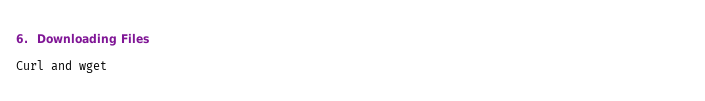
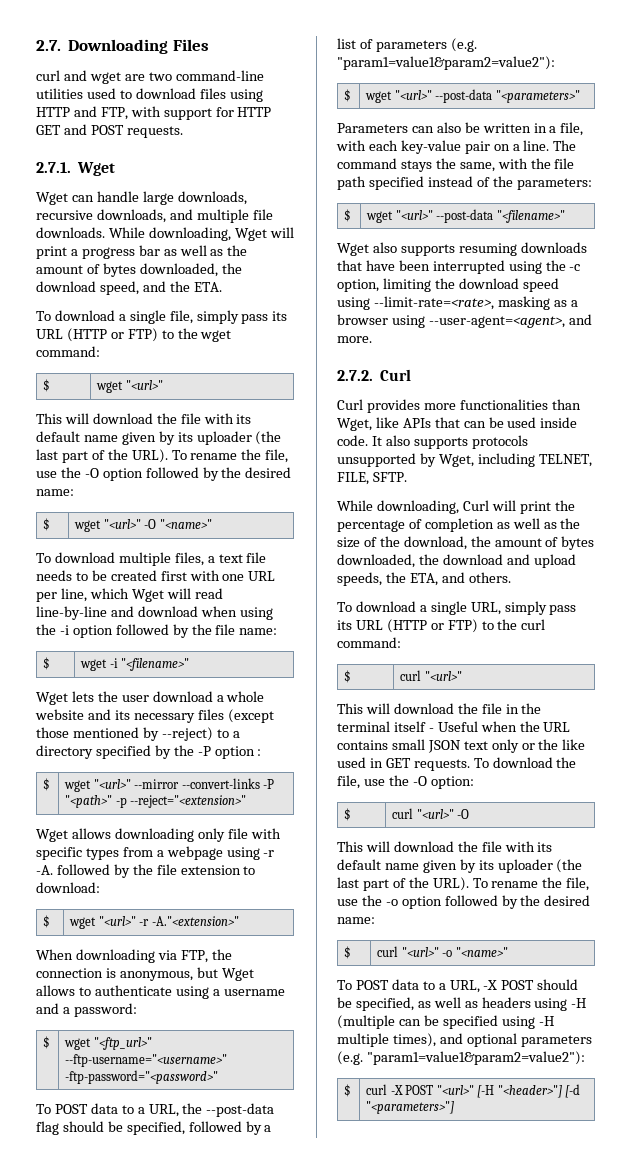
[16,34,28,44] 6. -> [36,40,61,51] 2.7.
[16,60,44,70] Curl -> [36,70,60,81] curl
(107, 67) none -> [124,70,264,81] [36,88,263,102] [36,106,272,120] [36,124,183,138] [36,162,116,176] [36,191,247,205] [36,209,273,223] [36,227,294,241] [36,245,248,259] [36,263,242,277] [36,281,222,295] [36,310,288,324] [36,328,232,342] [36,346,100,357] [43,379,51,392] [96,380,163,393] [36,413,252,424] [36,431,282,445] [36,449,289,463] [36,467,292,481] [36,489,74,496] [43,518,51,531] [74,519,212,532] [36,552,267,566] [36,570,276,581] [36,588,223,602] [36,606,273,620] [36,624,278,638] [43,657,51,670] [80,658,190,671] [36,691,265,705] [35,709,274,723] [36,727,240,741] [36,745,262,759] [43,778,51,791] [64,778,275,792] [65,795,247,808] [36,828,281,842] [36,846,275,860] [36,864,256,878] [36,882,100,893] [43,915,51,928] [69,916,239,929] [36,949,232,963] [36,967,254,981] [36,985,285,999] [36,1003,137,1017] [43,1036,51,1049] [64,1037,152,1050] [65,1054,228,1067] [65,1070,219,1084] [36,1103,275,1117] [36,1121,272,1135] [337,38,477,52] [337,56,555,70] [344,89,352,102] [365,89,580,103] [337,122,584,136] [336,140,577,154] [337,158,575,172] [337,176,592,190] [344,209,352,222] [366,209,565,223] [337,242,587,256] [337,260,581,274] [337,278,559,292] [337,296,578,310] [337,314,592,328] [337,336,372,343] [337,369,412,381] [337,399,581,413] [337,417,578,431] [337,435,528,449] [337,453,592,467] [337,472,407,485] [337,500,575,514] [337,518,581,532] [337,536,595,550] [337,554,576,568] [337,572,511,586] [337,601,577,615] [337,619,546,633] [337,637,401,648] [344,670,352,683] [400,670,462,681] [337,703,542,714] [337,721,571,732] [337,739,586,753] [337,757,577,771] [337,775,474,789] [344,808,352,821] [392,808,470,819] [337,841,553,852] [337,859,583,873] [337,877,590,891] [337,895,591,909] [337,917,375,924] [344,946,352,959] [377,946,508,957] [337,979,579,993] [337,997,587,1011] [337,1015,554,1029] [337,1033,592,1047] [337,1051,585,1065] [344,1084,352,1097] [366,1084,581,1098] [366,1101,455,1114] are two command-line utilities used to download files using HTTP and FTP, with support for HTTP GET and POST requests. // 2.7.1. Wget // Wget can handle large downloads, recursive downloads, and multiple file downloads. While downloading, Wget will print a progress bar as well as the amount of bytes downloaded, the download speed, and the ETA. // To download a single file, simply pass its URL (HTTP or FTP) to the wget command: // $ | wget "<url>" // This will download the file with its default name given by its uploader (the last part of the URL). To rename the file, use the -O option followed by the desired name: // $ | wget "<url>" -O "<name>" // To download multiple files, a text file needs to be created first with one URL per line, which Wget will read line-by-line and download when using the -i option followed by the file name: // $ | wget -i "<filename>" // Wget lets the user download a whole website and its necessary files (except those mentioned by --reject) to a directory specified by the -P option : // $ | wget "<url>" --mirror --convert-links -P "<path>" -p --reject="<extension>" // Wget allows downloading only file with specific types from a webpage using -r -A. followed by the file extension to download: // $ | wget "<url>" -r -A."<extension>" // When downloading via FTP, the connection is anonymous, but Wget allows to authenticate using a username and a password: // $ | wget "<ftp_url>" --ftp-username="<username>" -ftp-password="<password>" // To POST data to a URL, the --post-data flag should be specified, followed by a list of parameters (e.g. "param1=value1&param2=value2"): // $ | wget "<url>" --post-data "<parameters>" // Parameters can also be written in a file, with each key-value pair on a line. The command stays the same, with the file path specified instead of the parameters: // $ | wget "<url>" --post-data "<filename>" // Wget also supports resuming downloads that have been interrupted using the -c option, limiting the download speed using --limit-rate=<rate>, masking as a browser using --user-agent=<agent>, and more. // 2.7.2. Curl // Curl provides more functionalities than Wget, like APIs that can be used inside code. It also supports protocols unsupported by Wget, including TELNET, FILE, SFTP. // While downloading, Curl will print the percentage of completion as well as the size of the download, the amount of bytes downloaded, the download and upload speeds, the ETA, and others. // To download a single URL, simply pass its URL (HTTP or FTP) to the curl command: // $ | curl "<url>" // This will download the file in the terminal itself - Useful when the URL contains small JSON text only or the like used in GET requests. To download the file, use the -O option: // $ | curl "<url>" -O // This will download the file with its default name given by its uploader (the last part of the URL). To rename the file, use the -o option followed by the desired name: // $ | curl "<url>" -o "<name>" // To POST data to a URL, -X POST should be specified, as well as headers using -H (multiple can be specified using -H multiple times), and optional parameters (e.g. "param1=value1&param2=value2"): // $ | curl -X POST "<url>" [-H "<header>"] [-d "<parameters>"]

